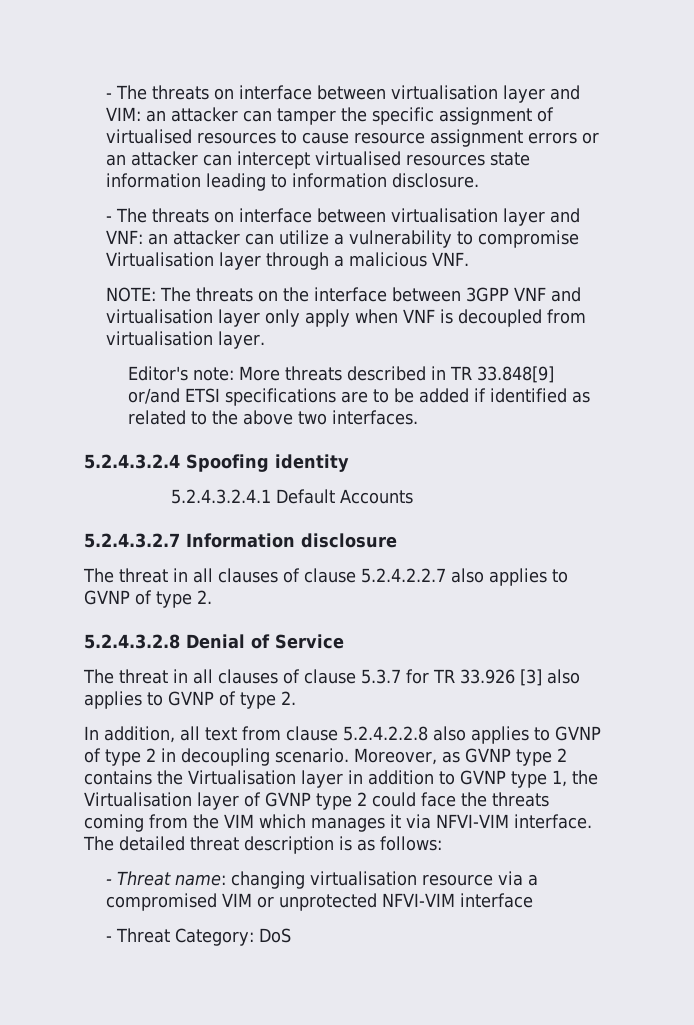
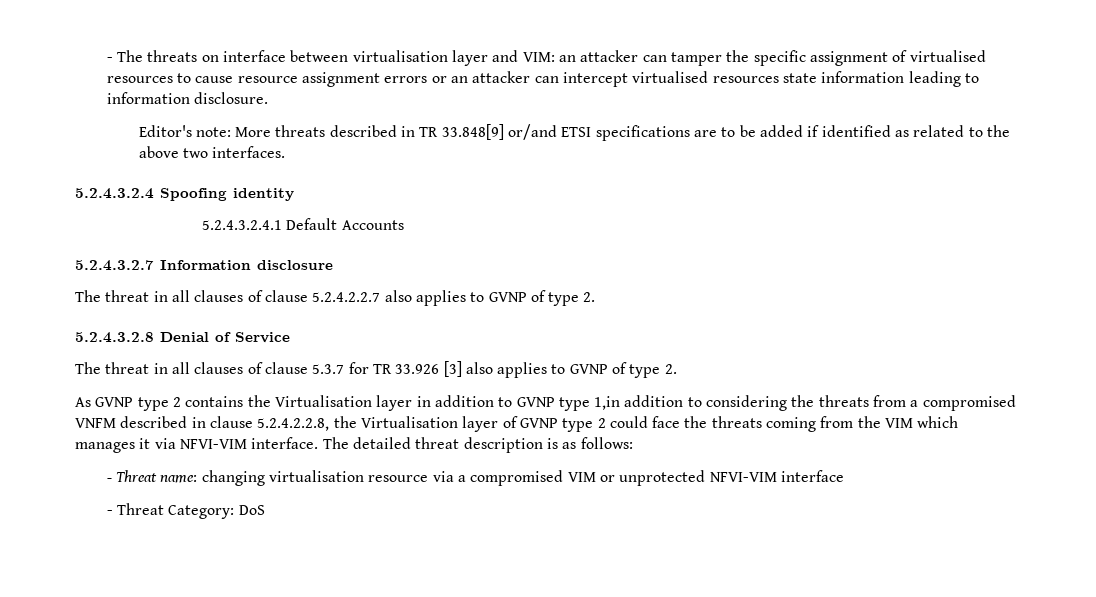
[105,208,580,226] [105,230,579,248] [105,252,469,270] [105,287,581,302] [105,309,586,327] [105,331,265,349] // - The threats on interface between virtualisation layer and VNF: an attacker can utilize a vulnerability to compromise Virtualisation layer through a malicious VNF. // NOTE: The threats on the interface between 3GPP VNF and virtualisation layer only apply when VNF is decoupled from virtualisation layer. -> (269, 98) none
[84,726,601,744] [84,748,460,766] In addition, all text from clause 5.2.4.2.2.8 also applies to GVNP of type 2 in decoupling scenario. Moreover, as -> [75,397,91,407] As
[552,770,567,787] 1, -> [594,395,1016,411] [75,416,330,431] 1,in addition to considering the threats from a compromised VNFM described in clause 5.2.4.2.2.8,

